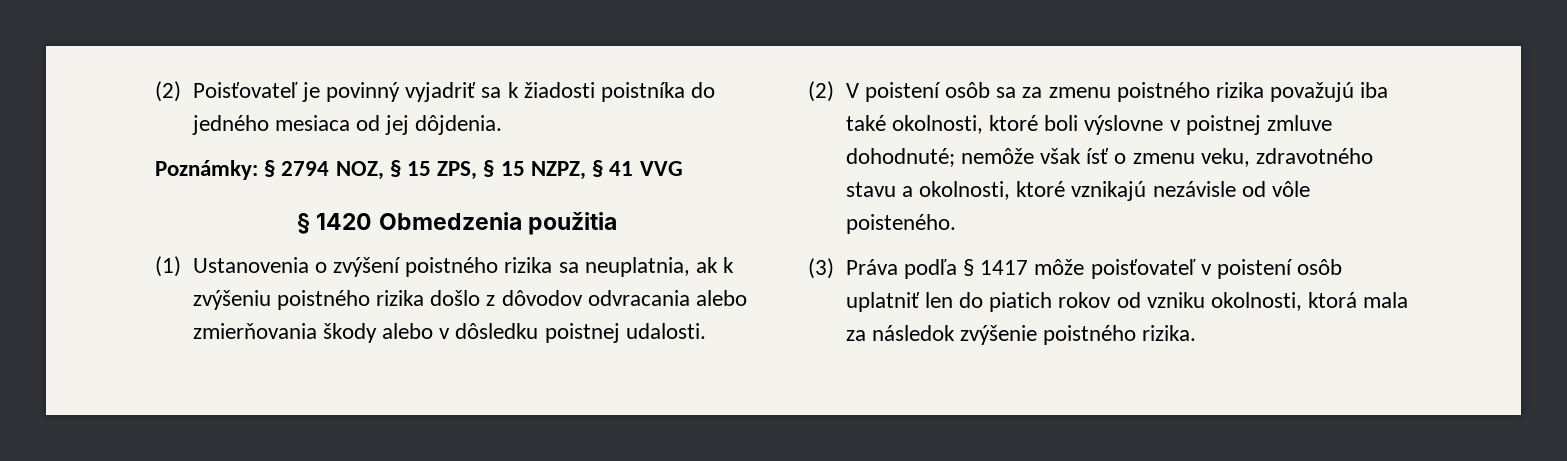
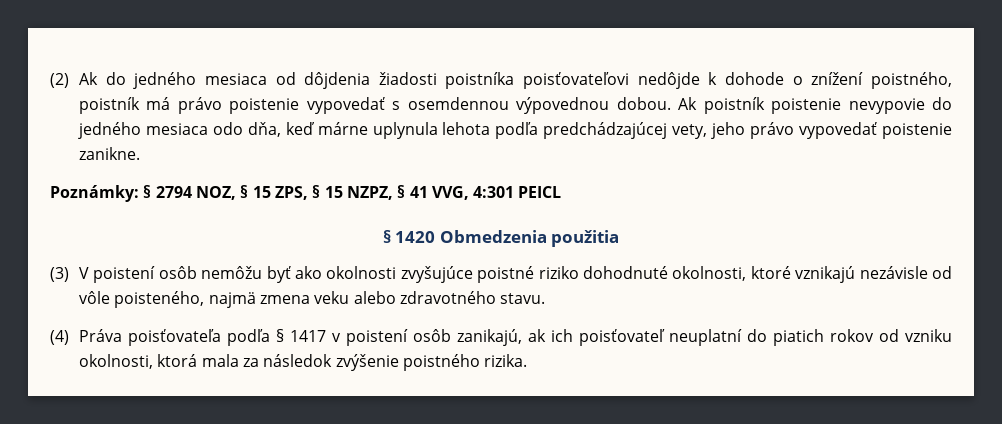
[155,81,716,102] [191,115,503,135] (2) Poisťovateľ je povinný vyjadriť sa k žiadosti poistníka do jedného mesiaca od jej dôjdenia. -> [50,72,953,89] [78,97,952,114] [77,122,952,139] [78,147,140,160] (2) Ak do jedného mesiaca od dôjdenia žiadosti poistníka poisťovateľovi nedôjde k dohode o znížení poistného, poistník má právo poistenie vypovedať s osemdennou výpovednou dobou. Ak poistník poistenie nevypovie do jedného mesiaca odo dňa, keď márne uplynula lehota podľa predchádzajúcej vety, jeho právo vypovedať poistenie zanikne.
[639,161,683,176] VVG -> [431,186,562,200] VVG, 4:301 PEICL
[155,256,735,277] [192,290,747,310] [192,323,706,343] [808,81,1389,102] [845,115,1332,135] [845,148,1373,167] [845,182,913,197] (1) Ustanovenia o zvýšení poistného rizika sa neuplatnia, ak k zvýšeniu poistného rizika došlo z dôvodov odvracania alebo zmierňovania škody alebo v dôsledku poistnej udalosti. // (2) V poistení osôb sa za zmenu poistného rizika považujú iba také okolnosti, ktoré boli výslovne v poistnej zmluve dohodnuté; nemôže však ísť o zmenu veku, zdravotného stavu a -> [50,266,668,283] (3) V poistení osôb nemôžu byť ako okolnosti zvyšujúce poistné riziko dohodnuté
[845,214,956,234] [808,258,898,279] poisteného. // (3) Práva -> [114,291,546,308] [50,329,221,346] poisteného, najmä zmena veku alebo zdravotného stavu. // (4) Práva poisťovateľa
[1034,259,1196,279] môže poisťovateľ -> (326, 336) none
[845,292,953,312] uplatniť len -> [456,329,742,346] zanikajú, ak ich poisťovateľ neuplatní

